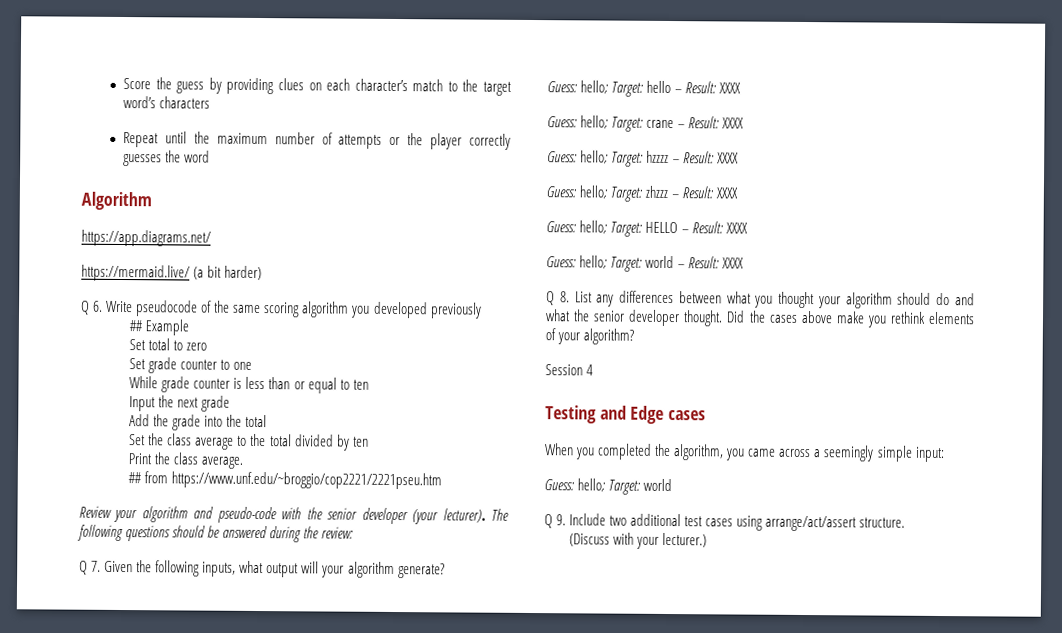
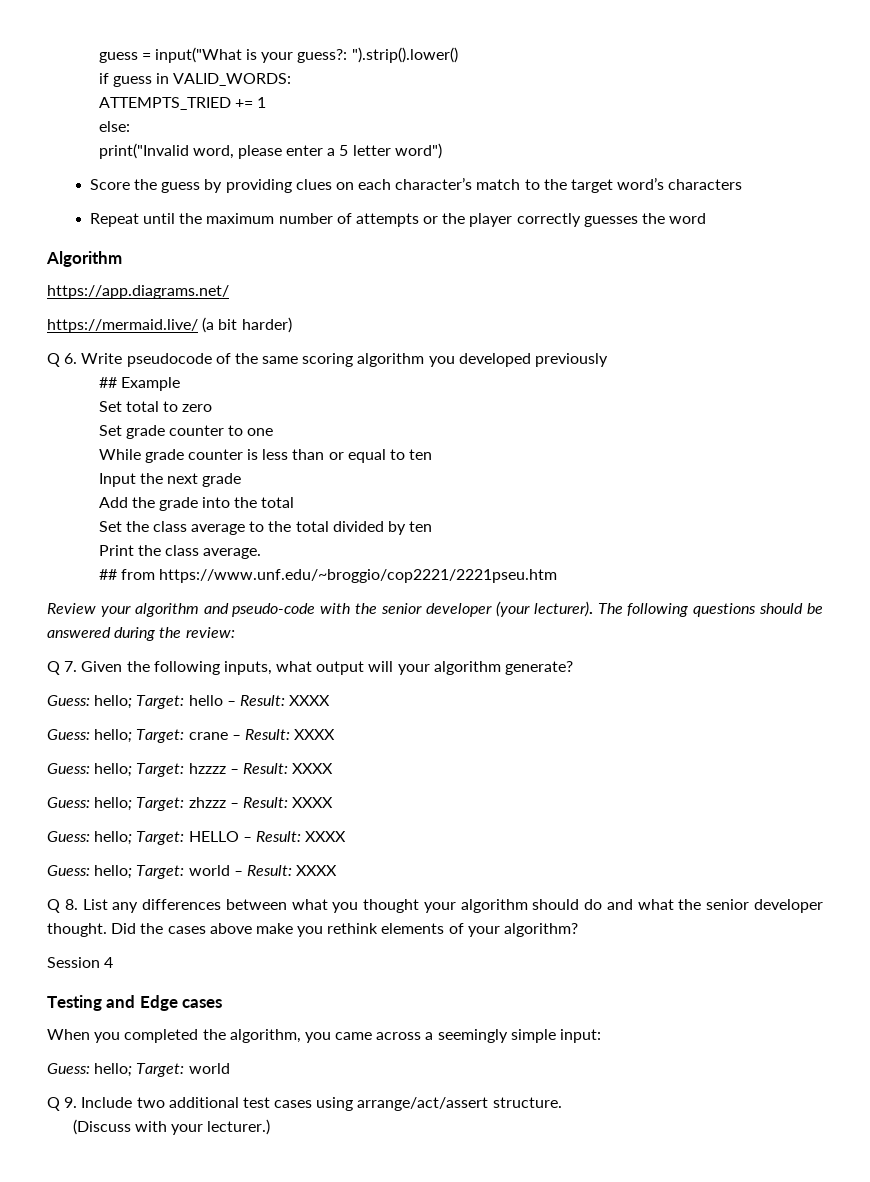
(123, 84) none -> [98,47,458,63] [98,73,292,87] [98,97,266,110] [98,121,130,132] [98,143,442,159] guess = input("What is your guess?: ").strip().lower() // if guess in VALID_WORDS: // ATTEMPTS_TRIED += 1 // else: // print("Invalid word, please enter a 5 letter word") //

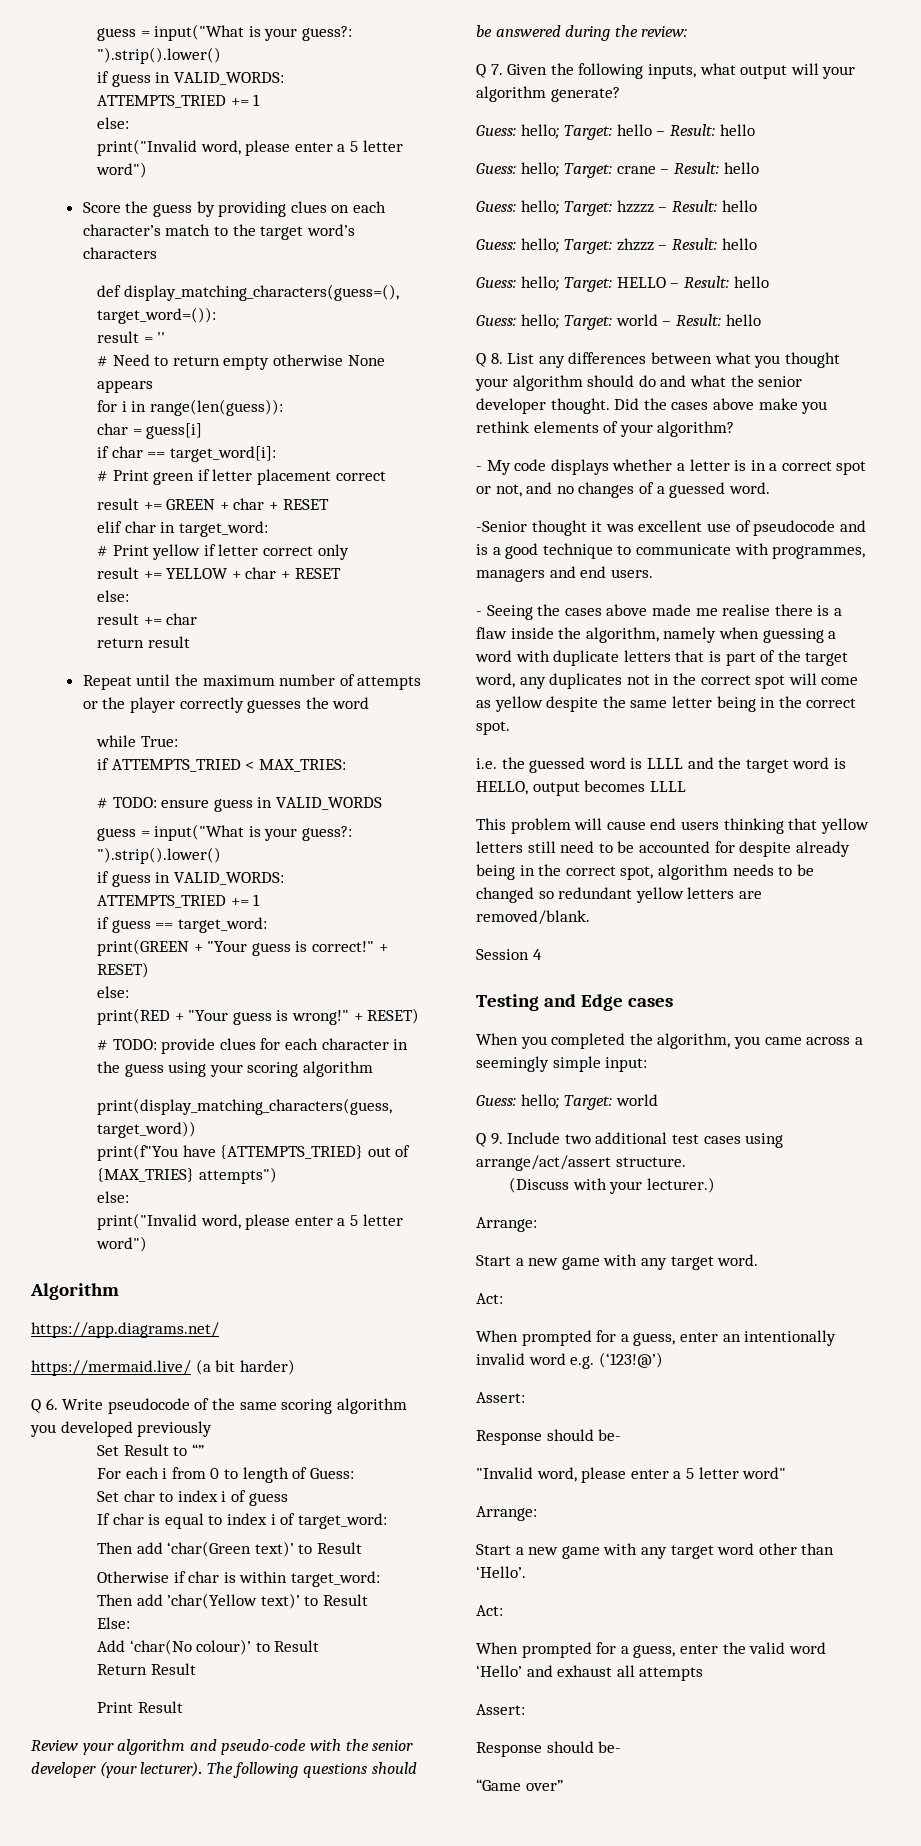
(743, 184) none -> [97,284,399,301] [97,307,217,324] [97,331,166,343] [97,354,385,370] [97,380,154,393] [97,399,283,416] [97,423,203,439] [97,446,276,462] [97,469,386,485] [97,498,329,510] [97,521,268,537] [97,544,349,560] [97,567,341,579] [97,590,130,602] [97,613,198,625] [97,636,190,648] // def display_matching_characters(guess=(), target_word=()): // result = '' // # Need to return empty otherwise None appears // for i in range(len(guess)): // char = guess[i] // if char == target_word[i]: // # Print green if letter placement correct // result += GREEN + char + RESET // elif char in target_word: // # Print yellow if letter correct only // result += YELLOW + char + RESET // else: // result += char // return result
(707, 218) none -> [96,735,178,747] [97,758,346,772] [97,797,383,812] [97,824,353,841] [97,847,222,864] [97,871,284,887] [97,894,261,908] [97,917,267,933] [97,939,388,956] [97,962,150,978] [97,986,130,998] [97,1008,420,1025] [97,1038,409,1054] [97,1061,374,1077] [97,1098,393,1115] [97,1121,197,1138] [97,1144,411,1161] [97,1167,277,1184] [97,1191,130,1203] [97,1213,403,1230] [96,1236,148,1252] // while True: // if ATTEMPTS_TRIED < MAX_TRIES: // # TODO: ensure guess in VALID_WORDS // guess = input("What is your guess?: ").strip().lower() // if guess in VALID_WORDS: // ATTEMPTS_TRIED += 1 // if guess == target_word: // print(GREEN + "Your guess is correct!" + RESET) // else: // print(RED + "Your guess is wrong!" + RESET) // # TODO: provide clues for each character in the guess using your scoring algorithm // print(display_matching_characters(guess, target_word)) // print(f"You have {ATTEMPTS_TRIED} out of {MAX_TRIES} attempts") // else: // print("Invalid word, please enter a 5 letter word")
[98,377,180,391] [98,401,213,412] [98,425,274,439] [98,449,433,463] [98,473,242,487] [98,497,295,511] [98,521,433,535] [98,545,262,559] [98,569,557,583] ## Example // Set total to zero // Set grade counter to one // While grade counter is less than or equal to ten // Input the next grade // Add the grade into the total // Set the class average to the total divided by ten // Print the class average. // ## from https://www.unf.edu/~broggio/cop2221/2221pseu.htm -> [97,1444,204,1456] [97,1467,354,1483] [97,1490,288,1506] [97,1513,387,1529] [97,1541,363,1557] [97,1571,381,1587] [97,1593,369,1609] [97,1617,131,1629] [97,1639,320,1655] [97,1663,196,1675] [97,1701,183,1713] Set Result to “” // For each i from 0 to length of Guess: // Set char to index i of guess // If char is equal to index i of target_word: // Then add ‘char(Green text)’ to Result // Otherwise if char is within target_word: // Then add ’char(Yellow text)’ to Result // Else: // Add ‘char(No colour)’ to Result // Return Result // Print Result
[289,695,331,706] XXXX -> [719,124,755,136] hello
[294,729,336,740] XXXX -> [723,162,759,174] hello
[292,763,334,774] XXXX -> [721,200,757,212] hello
[292,797,334,808] XXXX -> [721,238,757,250] hello
[305,831,347,842] XXXX -> [733,276,769,288] hello
[296,865,338,876] XXXX -> [725,314,761,326] hello
(579, 930) none -> [476,459,867,475] [476,482,770,498] [476,520,866,536] [476,543,866,559] [476,566,653,582] [476,604,842,620] [476,627,837,643] [475,650,849,666] [475,673,859,689] [476,696,857,712] [476,721,510,735] [476,757,846,773] [476,780,686,796] [476,818,869,834] [476,841,850,857] [476,864,814,880] [476,887,762,903] [476,910,590,925] // - My code displays whether a letter is in a correct spot or not, and no changes of a guessed word. // -Senior thought it was excellent use of pseudocode and is a good technique to communicate with programmes, managers and end users. // - Seeing the cases above made me realise there is a flaw inside the algorithm, namely when guessing a word with duplicate letters that is part of the target word, any duplicates not in the correct spot will come as yellow despite the same letter being in the correct spot. // i.e. the guessed word is LLLL and the target word is HELLO, output becomes LLLL // This problem will cause end users thinking that yellow letters still need to be accounted for despite already being in the correct spot, algorithm needs to be changed so redundant yellow letters are removed/blank.
(271, 1127) none -> [476,1217,537,1232] [476,1254,759,1270] [476,1293,503,1304] [476,1330,837,1346] [476,1352,663,1369] [476,1392,525,1403] [476,1429,622,1445] [476,1467,787,1483] [476,1506,537,1521] [476,1543,835,1559] [476,1566,526,1578] [476,1605,503,1616] [476,1642,826,1658] [476,1665,704,1681] [476,1704,525,1715] [476,1741,622,1757] [476,1779,563,1791] // Arrange: // Start a new game with any target word. // Act: // When prompted for a guess, enter an intentionally invalid word e.g. (‘123!@’) // Assert: // Response should be- // "Invalid word, please enter a 5 letter word" // Arrange: // Start a new game with any target word other than ‘Hello’. // Act: // When prompted for a guess, enter the valid word ‘Hello’ and exhaust all attempts // Assert: // Response should be- // “Game over”

